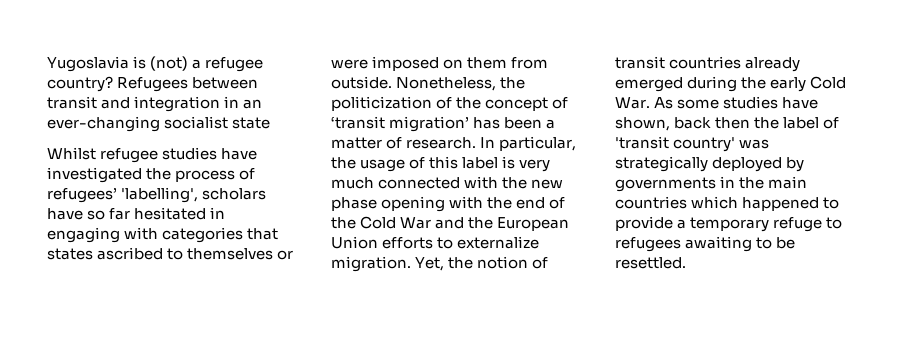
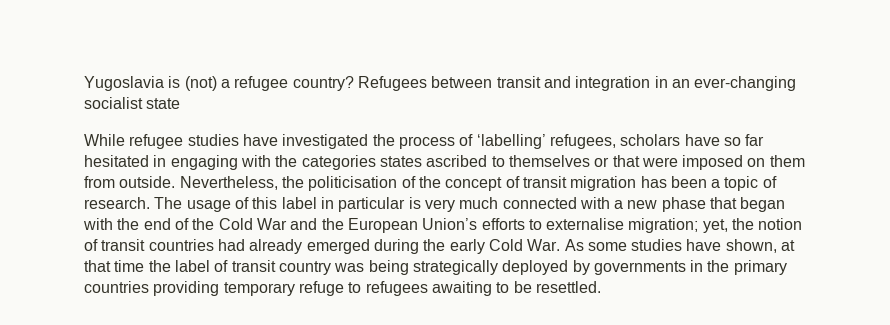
[47,147,96,160] Whilst -> [84,134,125,146] While
[47,187,199,203] refugees’ 'labelling', -> [476,134,616,149] ‘labelling’ refugees,
[162,227,279,243] categories that -> [275,155,376,170] the categories
(294, 255) none -> [612,155,640,167] that
[396,77,526,91] [331,96,432,111] Nonetheless, the politicization -> [179,176,398,191] Nevertheless, the politicisation
[331,116,470,132] ‘transit migration’ -> [522,176,637,191] transit migration
[331,137,382,149] matter -> [724,176,759,191] topic
[480,136,577,151] [331,157,356,169] In particular, the -> [154,197,183,209] The
(499, 163) none -> [320,197,406,212] in particular
[502,177,528,189] the -> [614,200,624,209] a
[381,196,446,212] opening -> [710,197,786,212] that began
[331,236,378,249] Union -> [422,218,478,230] Union’s
[457,236,540,249] [331,256,445,272] externalize migration. Yet, -> [546,218,728,233] externalise migration; yet,
(742, 62) none -> [217,239,245,251] had
[674,117,840,129] [615,136,770,152] back then the label of 'transit country' was -> [781,240,796,251] [84,260,409,275] at that time the label of transit country was being
[768,176,808,189] [615,196,840,211] [615,216,687,231] main countries which happened to provide a -> [733,260,787,275] [84,281,220,296] primary countries providing

